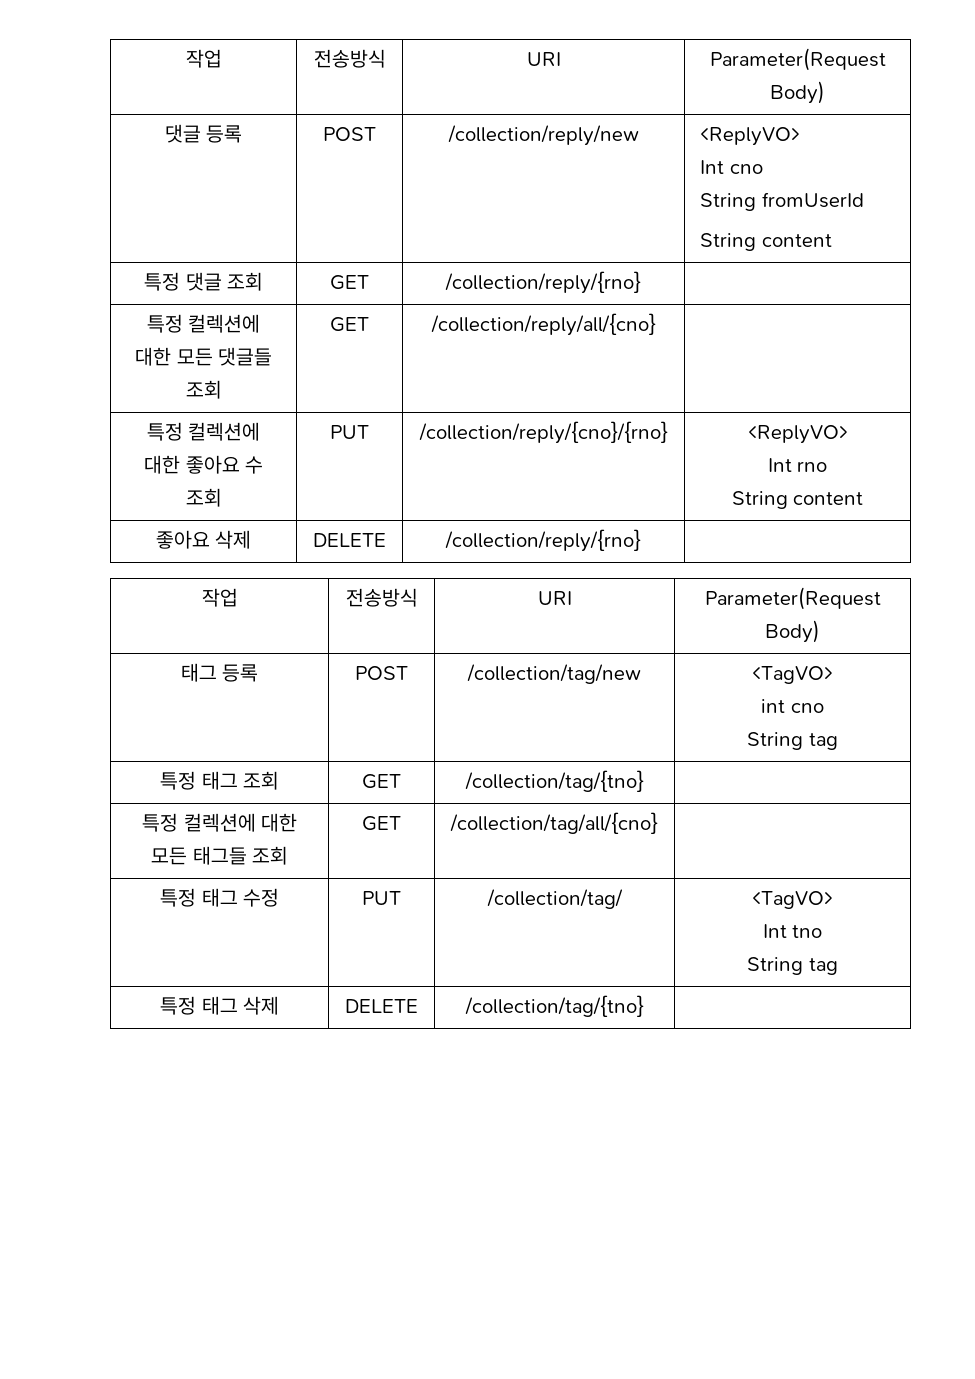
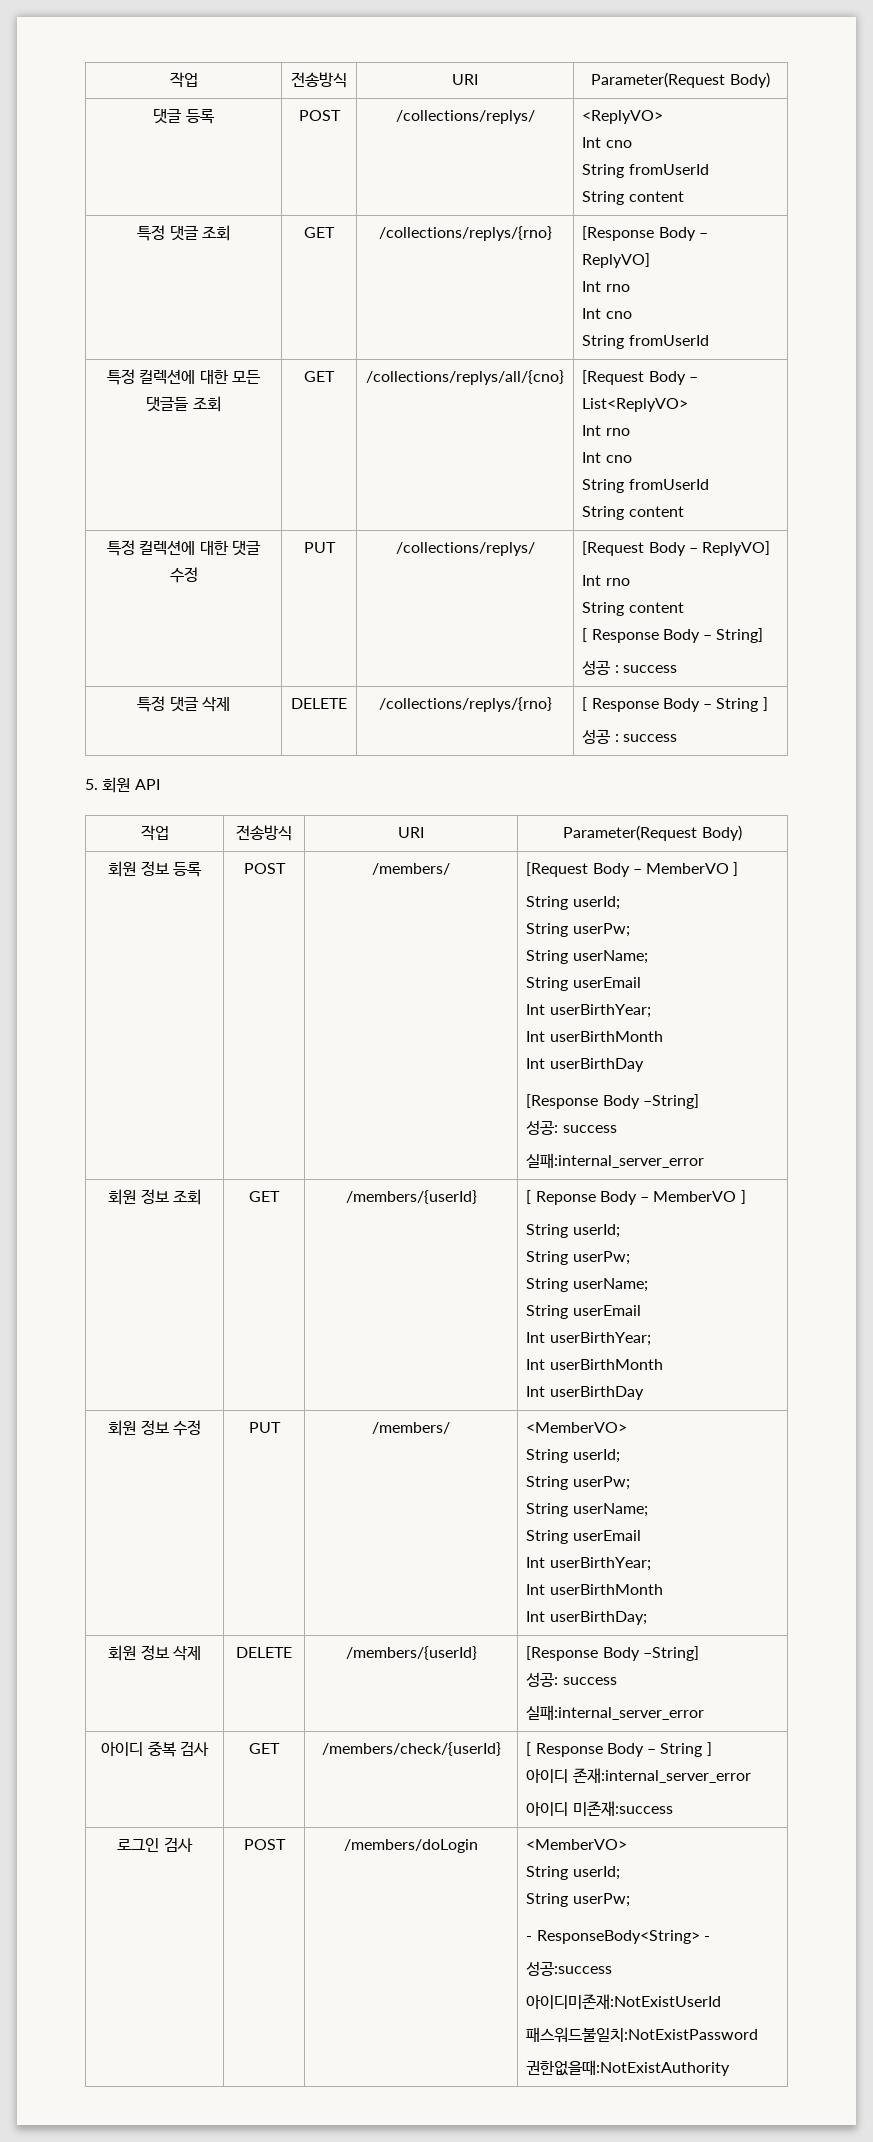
[447,125,639,146] /collection/reply/new -> [395,110,535,124] /collections/replys/
[445,271,641,294] /collection/reply/{rno} | -> [378,226,552,241] [582,226,708,241] [582,253,651,268] [582,281,630,292] [582,308,632,319] [582,335,709,349] /collections/replys/{rno} | [Response Body – ReplyVO] // Int rno // Int cno // String fromUserId
[430,313,656,336] [146,422,261,441] [143,455,264,474] [185,488,222,507] [330,425,369,439] [418,421,668,444] [747,425,848,444] [767,458,828,472] [731,491,864,509] [155,530,252,549] [313,533,386,547] [445,529,641,552] [201,588,238,607] [345,588,418,607] [537,591,572,605] [704,587,881,610] [765,620,820,643] [180,663,259,682] [355,666,408,680] [467,664,641,684] [752,666,833,684] [761,699,824,713] [747,732,838,750] [159,771,280,790] [362,774,401,789] [464,770,644,792] [141,813,298,832] [150,846,289,865] [362,816,401,831] [450,812,658,834] [159,888,280,907] [362,891,401,905] [486,889,623,909] [752,891,833,909] [762,924,823,938] [747,957,838,975] [159,996,280,1015] [345,999,418,1013] [464,995,644,1017] /collection/reply/all/{cno} | // 특정 컬렉션에 대한 좋아요 수 조회 | PUT | /collection/reply/{cno}/{rno} | <ReplyVO> // Int rno // String content // 좋아요 삭제 | DELETE | /collection/reply/{rno} | // 작업 | 전송방식 | URI | Parameter(Request Body) // 태그 등록 | POST | /collection/tag/new | <TagVO> // int cno // String tag // 특정 태그 조회 | GET | /collection/tag/{tno} | // 특정 컬렉션에 대한 모든 태그들 조회 | GET | /collection/tag/all/{cno} | // 특정 태그 수정 | PUT | /collection/tag/ | <TagVO> // Int tno // String tag // 특정 태그 삭제 | DELETE | /collection/tag/{tno} | -> [366,370,564,385] [582,370,698,385] [582,398,689,412] [582,425,630,436] [582,452,632,463] [582,479,709,493] [582,506,684,520] [107,540,261,556] [169,567,198,583] [303,542,336,553] [395,542,535,556] [582,541,771,556] [582,575,630,586] [582,602,684,616] [582,628,764,643] [582,660,677,675] [137,696,230,712] [291,698,347,709] [378,697,552,712] [582,697,768,712] [582,729,677,744] [85,777,160,793] [140,825,169,841] [236,825,292,841] [398,827,424,838] [563,825,742,841] [108,861,202,877] [243,863,286,874] [372,863,450,875] [526,862,739,877] [526,896,620,910] [526,923,630,937] [526,950,648,964] [526,977,641,991] [526,1004,651,1018] [526,1031,663,1042] [526,1058,644,1072] [526,1094,699,1109] [526,1120,617,1135] [526,1153,705,1168] [108,1189,201,1205] [249,1191,280,1202] [345,1190,477,1204] [526,1190,746,1205] [526,1224,620,1238] [526,1251,630,1265] [526,1278,648,1292] [526,1305,641,1319] [526,1332,651,1346] [526,1359,663,1370] [526,1386,644,1400] [108,1420,201,1436] [248,1422,281,1433] [372,1422,450,1434] [526,1422,628,1433] [526,1449,620,1463] [526,1476,630,1490] [526,1503,648,1517] [526,1530,641,1544] [526,1557,651,1571] [526,1584,663,1595] [526,1611,647,1625] [108,1645,201,1661] [236,1647,292,1658] [345,1646,477,1660] [526,1646,699,1661] [526,1672,617,1687] [526,1705,705,1720] [101,1741,209,1757] [249,1743,280,1754] [321,1742,501,1756] [526,1742,712,1757] [526,1768,751,1783] [526,1801,673,1816] [117,1837,193,1852] [243,1839,286,1850] [344,1839,478,1853] [526,1839,628,1850] [526,1866,620,1880] [526,1893,630,1907] [526,1930,710,1944] [526,1961,613,1976] [526,1994,722,2009] [526,2027,759,2043] [526,2060,731,2076] /collections/replys/all/{cno} | [Request Body – List<ReplyVO> // Int rno // Int cno // String fromUserId // String content // 특정 컬렉션에 대한 댓글 수정 | PUT | /collections/replys/ | [Request Body – ReplyVO] // Int rno // String content // [ Response Body – String] // 성공 : success // 특정 댓글 삭제 | DELETE | /collections/replys/{rno} | [ Response Body – String ] // 성공 : success // 5. 회원 API // 작업 | 전송방식 | URI | Parameter(Request Body) // 회원 정보 등록 | POST | /members/ | [Request Body – MemberVO ] // String userId; // String userPw; // String userName; // String userEmail // Int userBirthYear; // Int userBirthMonth // Int userBirthDay // [Response Body –String] // 성공: success // 실패:internal_server_error // 회원 정보 조회 | GET | /members/{userId} | [ Reponse Body – MemberVO ] // String userId; // String userPw; // String userName; // String userEmail // Int userBirthYear; // Int userBirthMonth // Int userBirthDay // 회원 정보 수정 | PUT | /members/ | <MemberVO> // String userId; // String userPw; // String userName; // String userEmail // Int userBirthYear; // Int userBirthMonth // Int userBirthDay; // 회원 정보 삭제 | DELETE | /members/{userId} | [Response Body –String] // 성공: success // 실패:internal_server_error // 아이디 중복 검사 | GET | /members/check/{userId} | [ Response Body – String ] // 아이디 존재:internal_server_error // 아이디 미존재:success // 로그인 검사 | POST | /members/doLogin | <MemberVO> // String userId; // String userPw; // - ResponseBody<String> - // 성공:success // 아이디미존재:NotExistUserId // 패스워드불일치:NotExistPassword // 권한없을때:NotExistAuthority

